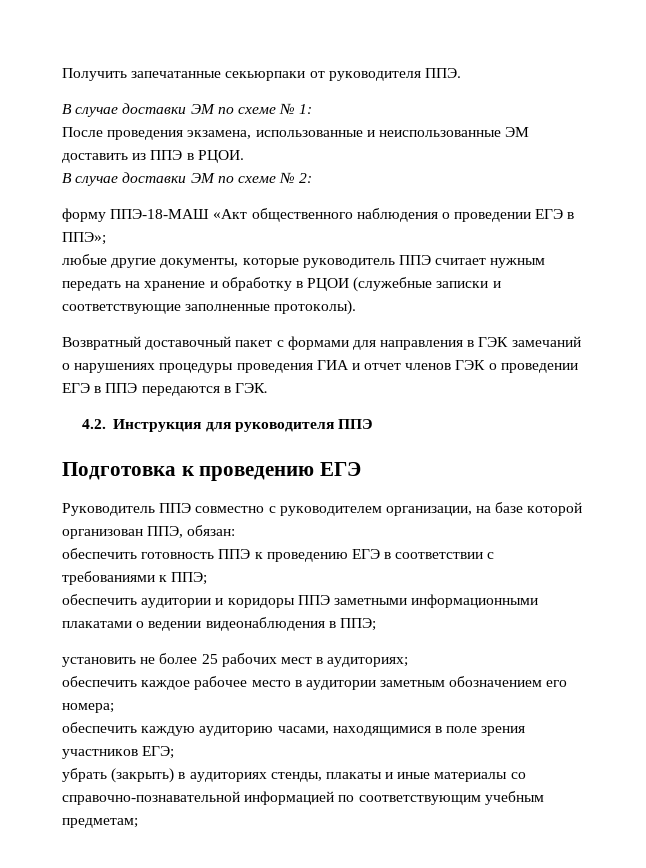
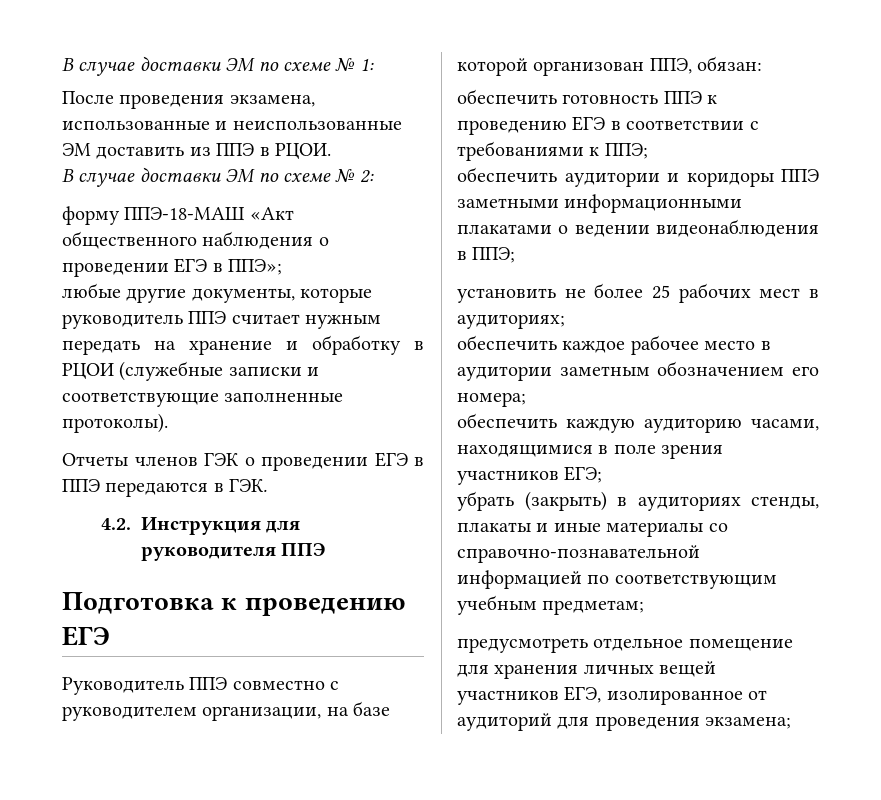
[62,68,461,81] Получить запечатанные секьюрпаки от руководителя ППЭ. // -> (62, 64) none
[62,336,581,350] [62,360,402,373] Возвратный доставочный пакет с формами для направления в ГЭК замечаний о нарушениях процедуры проведения ГИА и отчет -> [62,453,128,466] Отчеты
(138, 823) none -> [457,638,793,653] [457,661,717,679] [457,686,768,705] [457,713,792,731] // предусмотреть отдельное помещение для хранения личных вещей участников ЕГЭ, изолированное от аудиторий для проведения экзамена;

